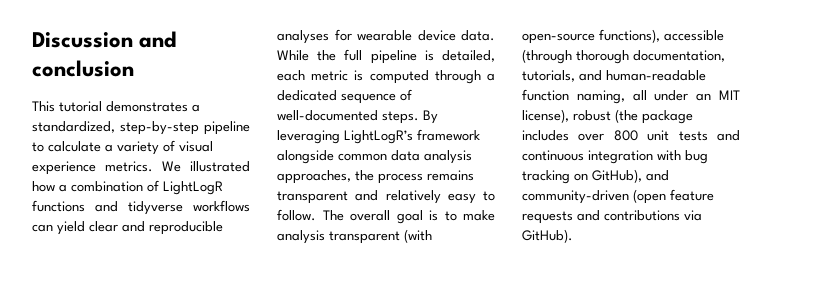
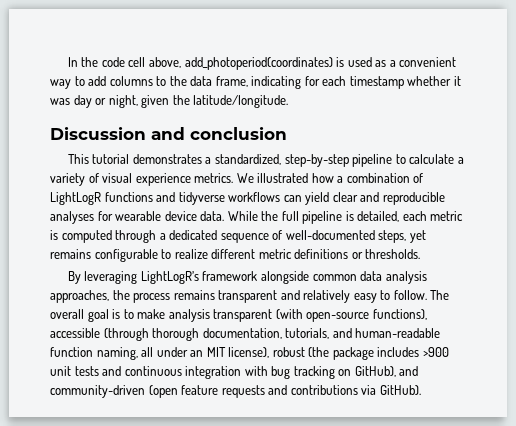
(32, 40) none -> [67,57,457,70] [50,76,461,89] [50,95,289,108] In the code cell above, add_photoperiod(coordinates) is used as a convenient way to add columns to the data frame, indicating for each timestamp whether it was day or night, given the latitude/longitude. //
[382,111,419,124] steps. -> [378,230,426,243] [50,249,421,262] steps, yet remains configurable to realize different metric definitions or thresholds. //
[578,130,638,141] over 800 -> [422,347,449,357] >900

